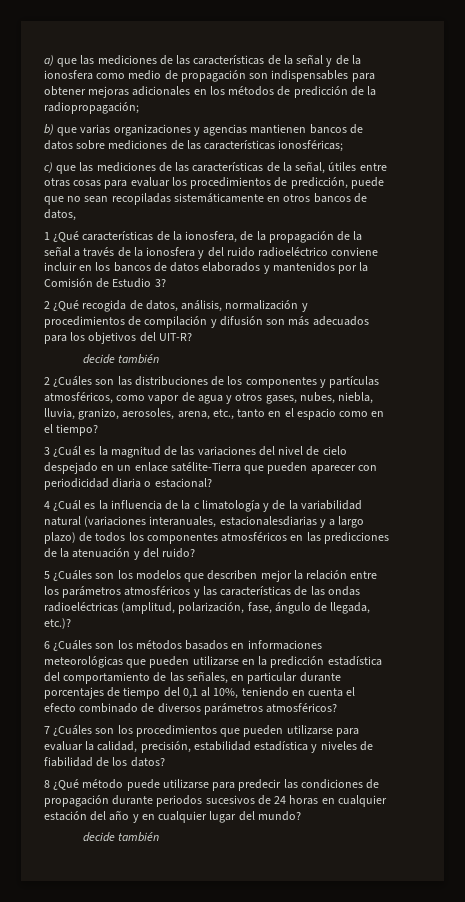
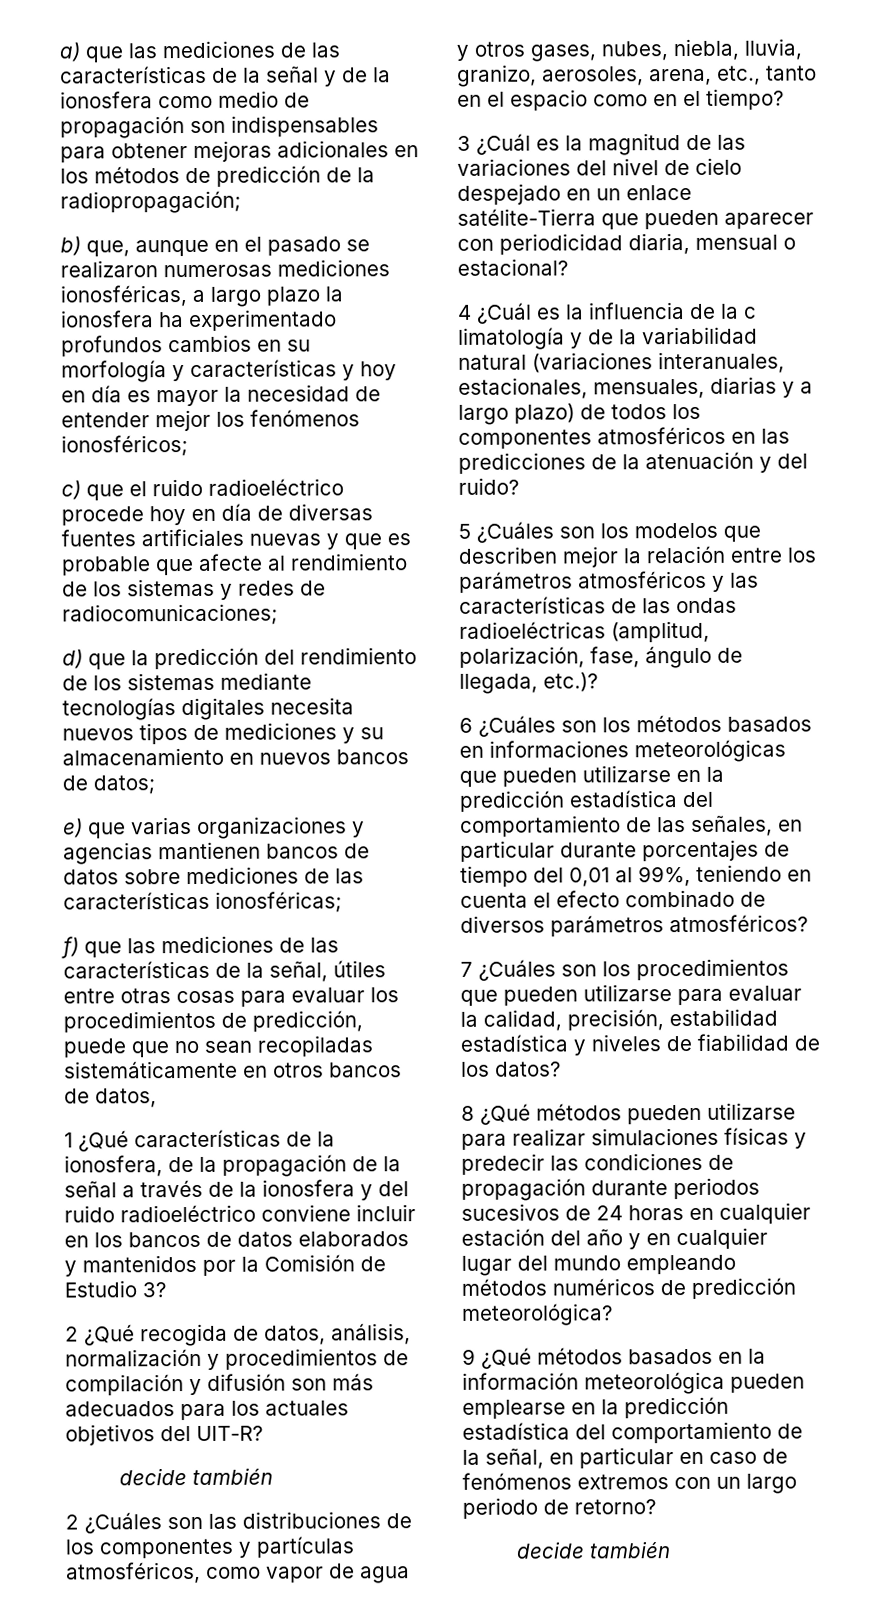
(54, 129) none -> [86,236,370,257] [60,259,390,278] [60,285,343,307] [60,309,337,332] [61,334,311,357] [61,359,397,383] [61,384,381,407] [61,409,360,432] [61,435,188,457] [61,478,344,501] [61,503,373,526] [61,528,411,550] [61,553,408,576] [62,578,326,600] [62,603,278,626] [62,647,417,670] [62,672,312,691] [62,697,354,721] [62,722,384,745] [62,747,409,766] [62,775,155,795] [63,818,83,838] que, aunque en el pasado se realizaron numerosas mediciones ionosféricas, a largo plazo la ionosfera ha experimentado profundos cambios en su morfología y características y hoy en día es mayor la necesidad de entender mejor los fenómenos ionosféricos; // c) que el ruido radioeléctrico procede hoy en día de diversas fuentes artificiales nuevas y que es probable que afecte al rendimiento de los sistemas y redes de radiocomunicaciones; // d) que la predicción del rendimiento de los sistemas mediante tecnologías digitales necesita nuevos tipos de mediciones y su almacenamiento en nuevos bancos de datos; // e)
[44,162,53,173] c) -> [61,936,79,959] f)
(86, 336) none -> [265,1400,349,1416] actuales
[112,478,142,488] diaria -> [628,232,778,255] diaria, mensual
[219,516,317,526] estacionalesdiarias -> [458,376,777,399] estacionales, mensuales, diarias
[182,687,239,699] 0,1 al 10%, -> [569,865,691,887] 0,01 al 99%,
[82,779,236,791] método puede utilizarse para -> [536,1102,796,1125] [461,1127,807,1150] métodos pueden utilizarse para realizar simulaciones físicas y
[257,811,301,821] mundo? -> [553,1254,736,1275] [461,1277,796,1299] [461,1303,613,1326] [462,1347,766,1369] [462,1371,805,1395] [462,1396,729,1419] [462,1421,803,1444] [462,1447,788,1469] [462,1472,797,1494] [462,1497,656,1519] mundo empleando métodos numéricos de predicción meteorológica? // 9 ¿Qué métodos basados en la información meteorológica pueden emplearse en la predicción estadística del comportamiento de la señal, en particular en caso de fenómenos extremos con un largo periodo de retorno?

